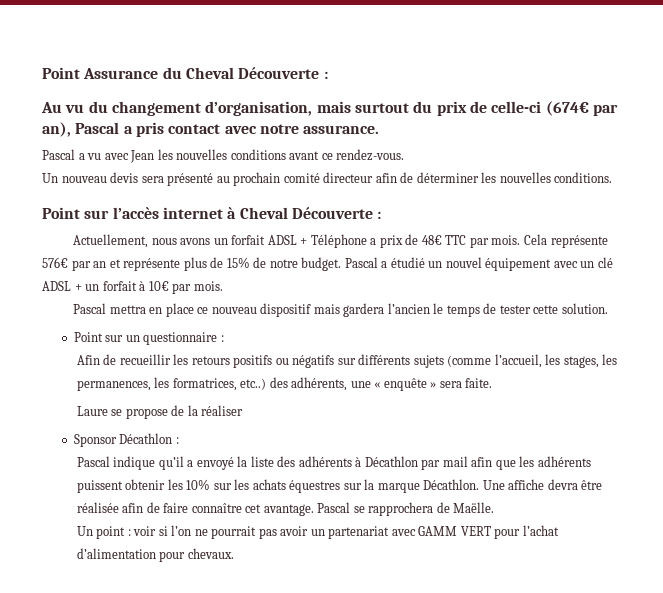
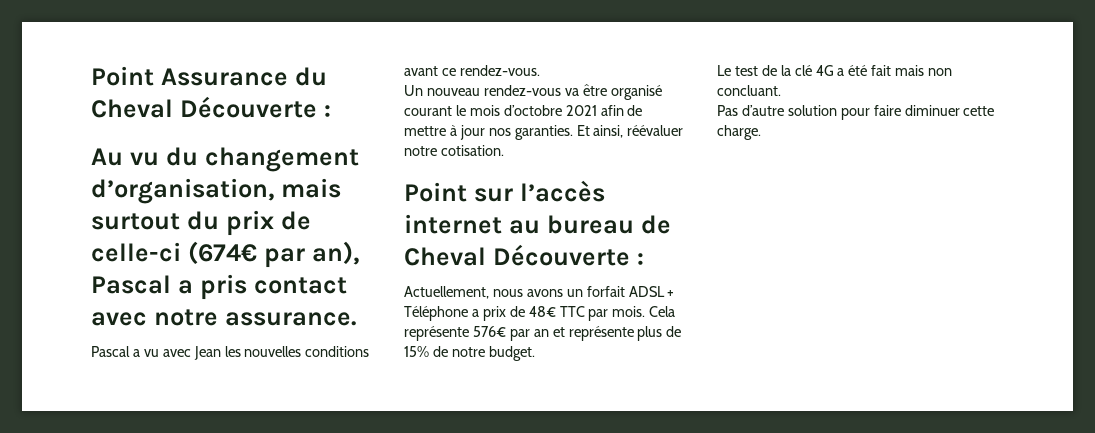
[110,172,613,186] devis sera présenté au prochain comité directeur afin de déterminer les nouvelles conditions. -> [483,84,662,100] [404,105,643,116] [404,125,684,140] [404,145,504,156] rendez-vous va être organisé courant le mois d’octobre 2021 afin de mettre à jour nos garanties. Et ainsi, réévaluer notre cotisation.
[227,207,237,219] à -> [508,215,671,234] au bureau de
[344,257,613,271] [42,281,223,294] [73,303,608,317] [73,332,224,345] [76,354,618,368] [76,377,493,391] [76,405,244,419] [73,433,179,447] [76,456,591,470] [76,479,603,493] [76,502,495,516] [76,525,559,539] [76,548,234,562] Pascal a étudié un nouvel équipement avec un clé ADSL + un forfait à 10€ par mois. // Pascal mettra en place ce nouveau dispositif mais gardera l’ancien le temps de tester cette solution. // Point sur un questionnaire : // Afin de recueillir les retours positifs ou négatifs sur différents sujets (comme l’accueil, les stages, les permanences, les formatrices, etc..) des adhérents, une « enquête » sera faite. // Laure se propose de la réaliser // Sponsor Décathlon : // Pascal indique qu’il a envoyé la liste des adhérents à Décathlon par mail afin que les adhérents puissent obtenir les 10% sur les achats équestres sur la marque Décathlon. Une affiche devra être réalisée afin de faire connaître cet avantage. Pascal se rapprochera de Maëlle. // Un point : voir si l’on ne pourrait pas avoir un partenariat avec GAMM VERT pour l’achat d’alimentation pour chevaux. -> [717,65,953,76] [717,85,781,96] [717,105,995,120] [717,125,761,140] // Le test de la clé 4G a été fait mais non concluant. // Pas d’autre solution pour faire diminuer cette charge.

